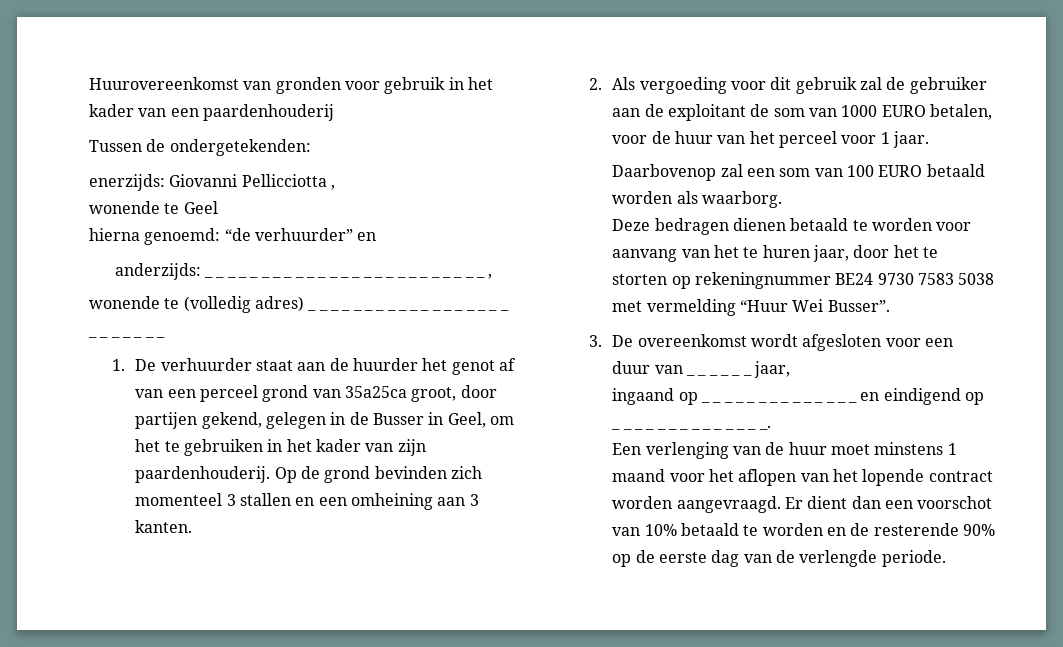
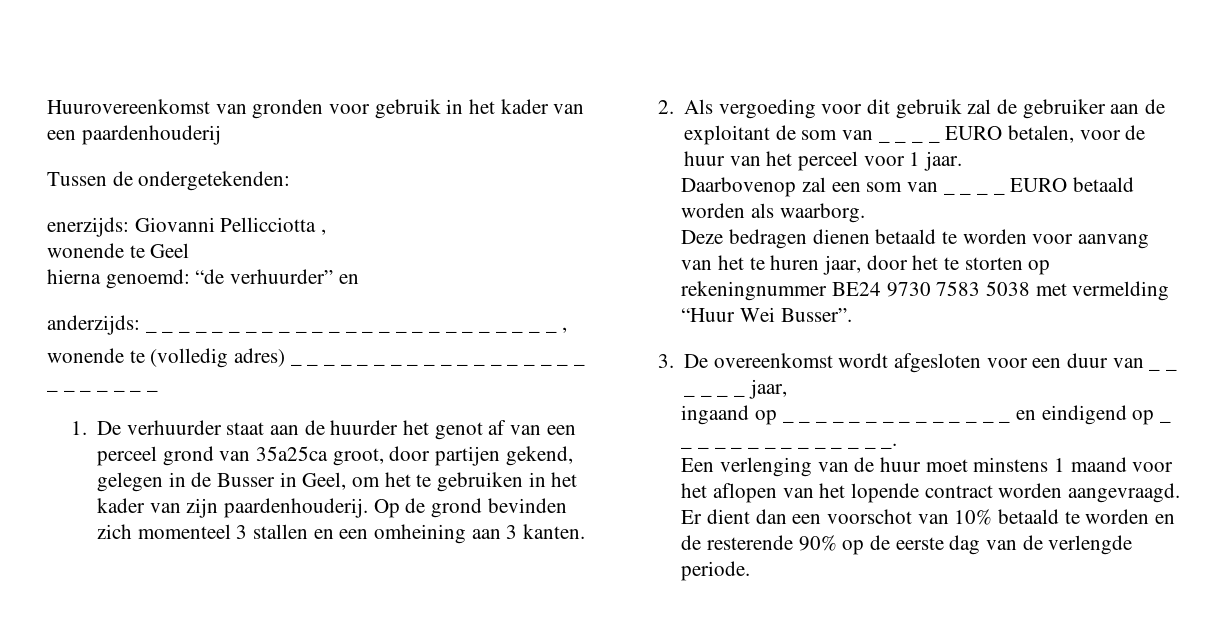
[841,105,878,117] 1000 -> [878,140,940,143] _ _ _ _
[846,165,874,177] 100 -> [943,192,1005,195] _ _ _ _

